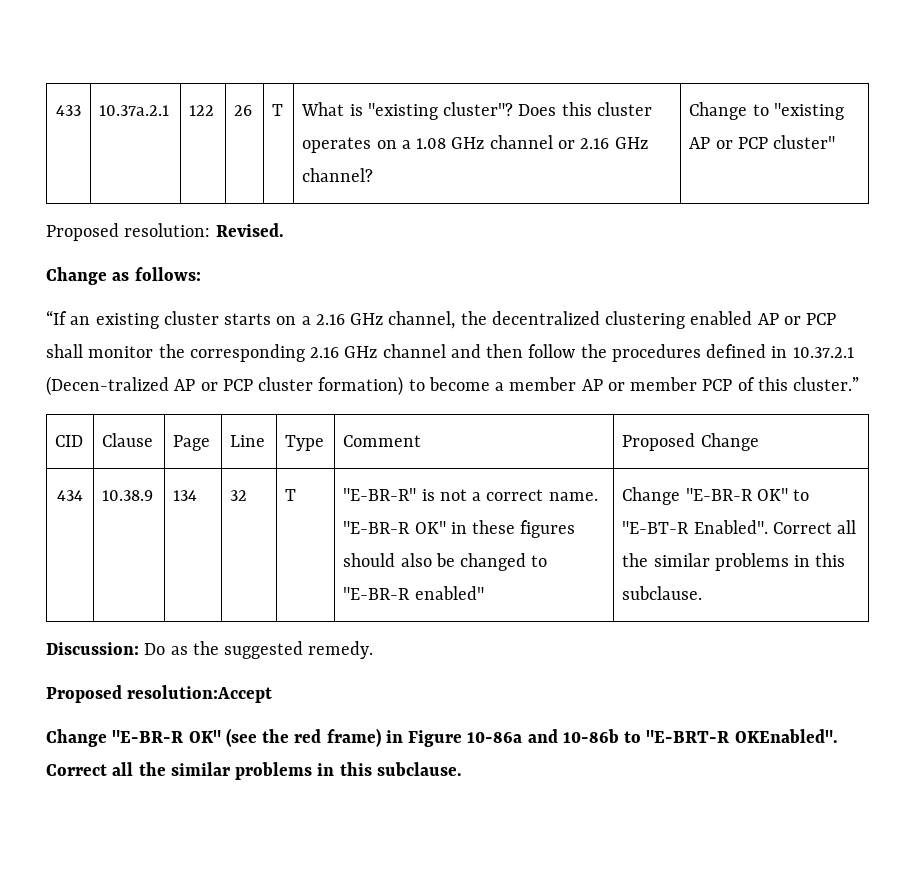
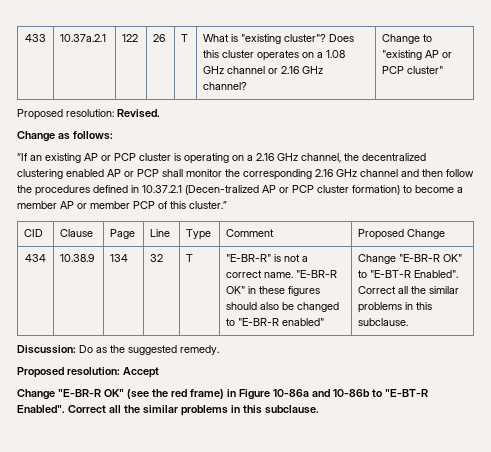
[163,311,272,325] cluster starts -> [84,153,229,164] AP or PCP cluster is operating
[127,685,273,703] resolution:Accept -> [67,367,159,378] resolution: Accept
[646,729,838,743] "E-BRT-R OKEnabled". -> [385,389,428,397] [17,405,65,413] "E-BT-R Enabled".

